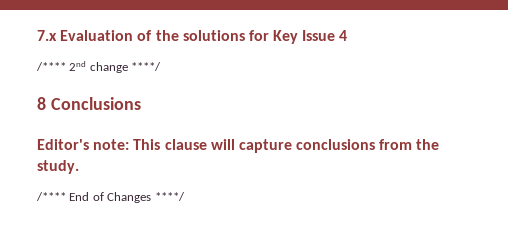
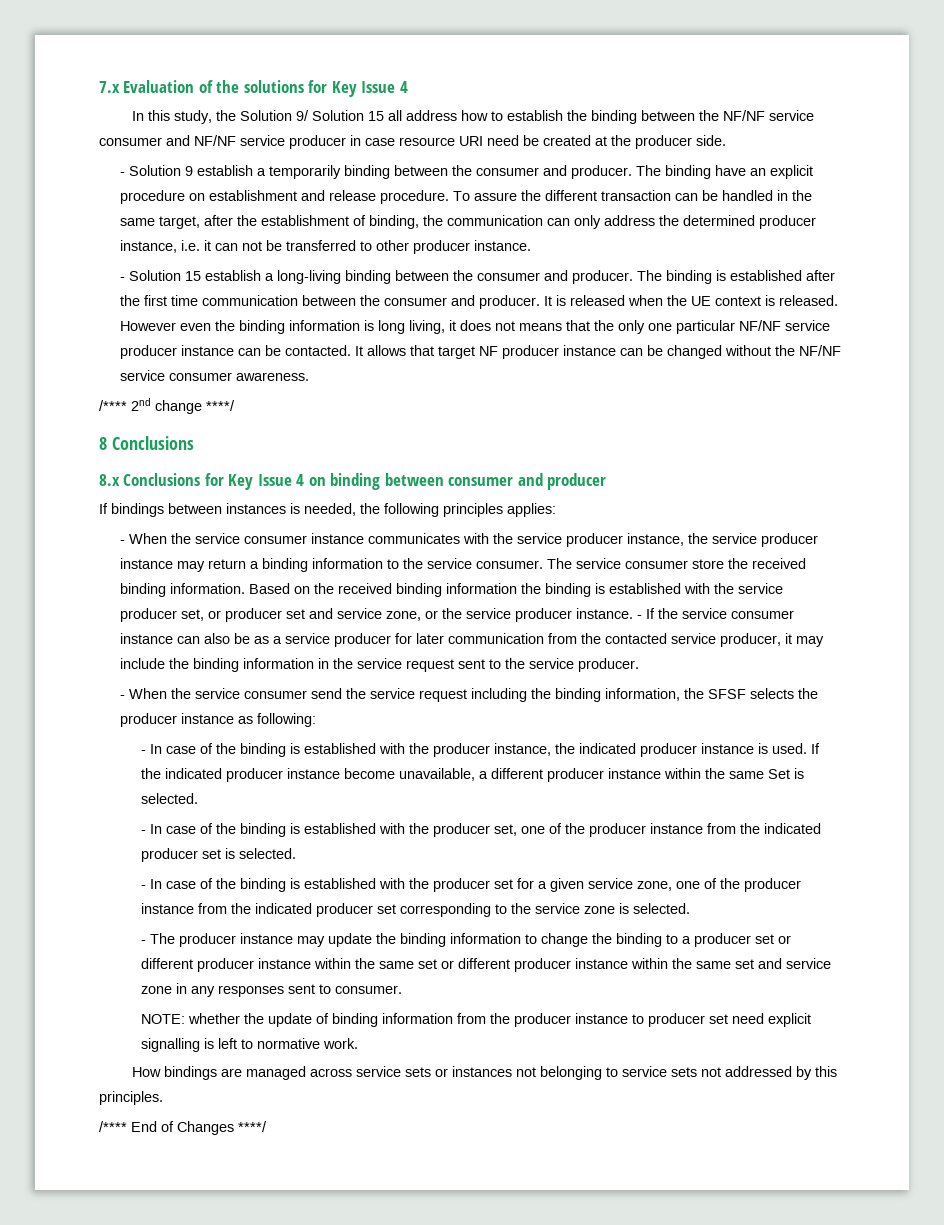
(348, 35) none -> [132,110,815,124] [99,135,726,149] [119,165,813,179] [119,190,812,204] [119,215,816,229] [119,240,531,254] [119,270,835,284] [119,295,838,309] [119,320,830,334] [119,345,841,359] [119,370,309,381] // In this study, the Solution 9/ Solution 15 all address how to establish the binding between the NF/NF service consumer and NF/NF service producer in case resource URI need be created at the producer side. // - Solution 9 establish a temporarily binding between the consumer and producer. The binding have an explicit procedure on establishment and release procedure. To assure the different transaction can be handled in the same target, after the establishment of binding, the communication can only address the determined producer instance, i.e. it can not be transferred to other producer instance. // - Solution 15 establish a long-living binding between the consumer and producer. The binding is established after the first time communication between the consumer and producer. It is released when the UE context is released. However even the binding information is long living, it does not means that the only one particular NF/NF service producer instance can be contacted. It allows that target NF producer instance can be changed without the NF/NF service consumer awareness.
[37,139,440,153] [37,160,79,174] Editor's note: This clause will capture conclusions from the study. -> [99,473,607,490] [99,503,556,517] [119,533,818,547] [119,558,806,572] [119,583,783,597] [119,608,794,622] [119,633,824,647] [119,658,639,672] [119,688,818,702] [119,713,316,727] [140,743,820,757] [140,768,804,782] [140,793,198,804] [140,823,821,837] [140,848,296,862] [140,878,801,892] [140,903,690,917] [140,933,791,947] [140,958,831,972] [140,983,402,997] [140,1013,811,1027] [140,1038,358,1052] [132,1066,838,1080] [99,1091,163,1105] 8.x Conclusions for Key Issue 4 on binding between consumer and producer // If bindings between instances is needed, the following principles applies: // - When the service consumer instance communicates with the service producer instance, the service producer instance may return a binding information to the service consumer. The service consumer store the received binding information. Based on the received binding information the binding is established with the service producer set, or producer set and service zone, or the service producer instance. - If the service consumer instance can also be as a service producer for later communication from the contacted service producer, it may include the binding information in the service request sent to the service producer. // - When the service consumer send the service request including the binding information, the SFSF selects the producer instance as following: // - In case of the binding is established with the producer instance, the indicated producer instance is used. If the indicated producer instance become unavailable, a different producer instance within the same Set is selected. // - In case of the binding is established with the producer set, one of the producer instance from the indicated producer set is selected. // - In case of the binding is established with the producer set for a given service zone, one of the producer instance from the indicated producer set corresponding to the service zone is selected. // - The producer instance may update the binding information to change the binding to a producer set or different producer instance within the same set or different producer instance within the same set and service zone in any responses sent to consumer. // NOTE: whether the update of binding information from the producer instance to producer set need explicit signalling is left to normative work. // How bindings are managed across service sets or instances not belonging to service sets not addressed by this principles.

